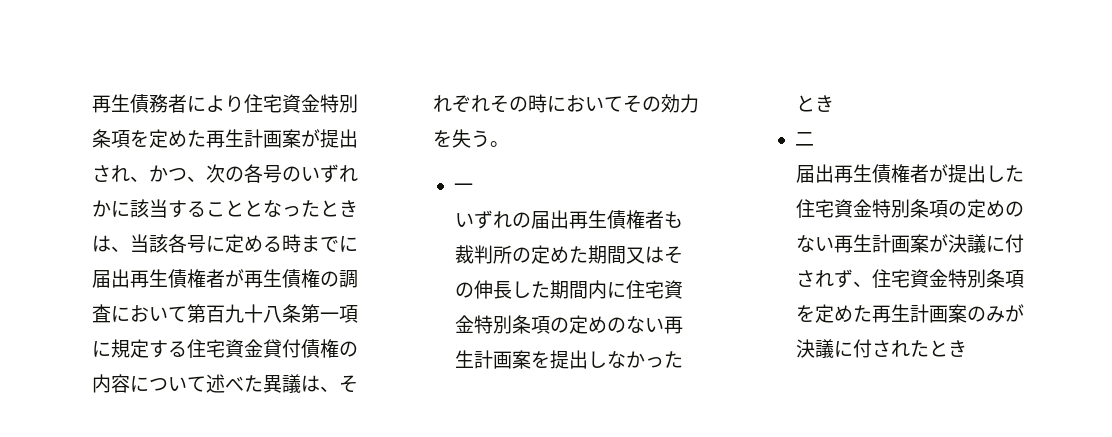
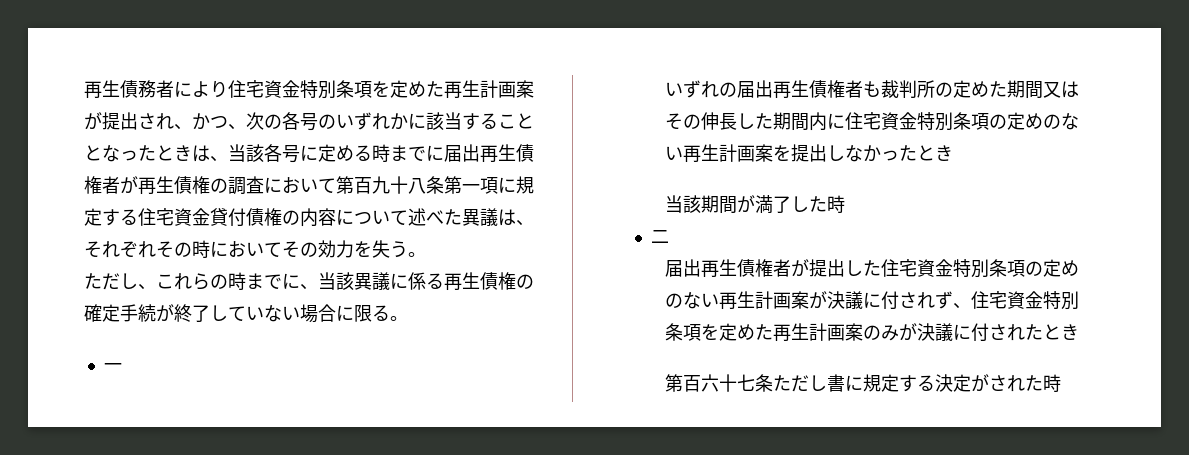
(509, 144) none -> [83,272,534,291] [83,304,408,323] // ただし、これらの時までに、当該異議に係る再生債権の確定手続が終了していない場合に限る。
(834, 103) none -> [664,195,845,214] // 当該期間が満了した時
(967, 348) none -> [664,374,1061,392] // 第百六十七条ただし書に規定する決定がされた時

